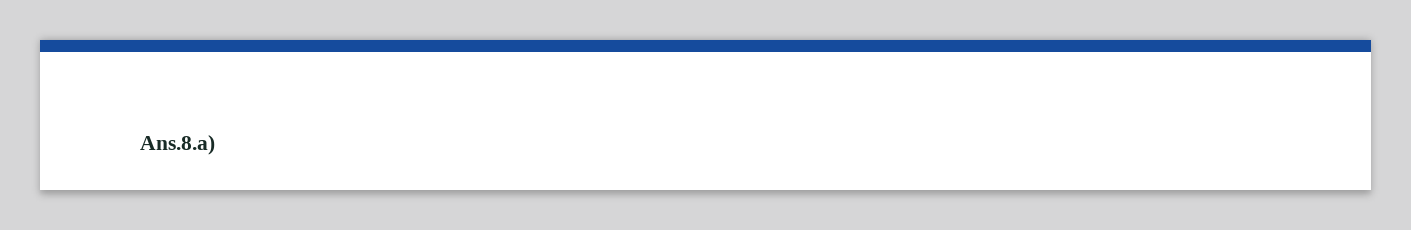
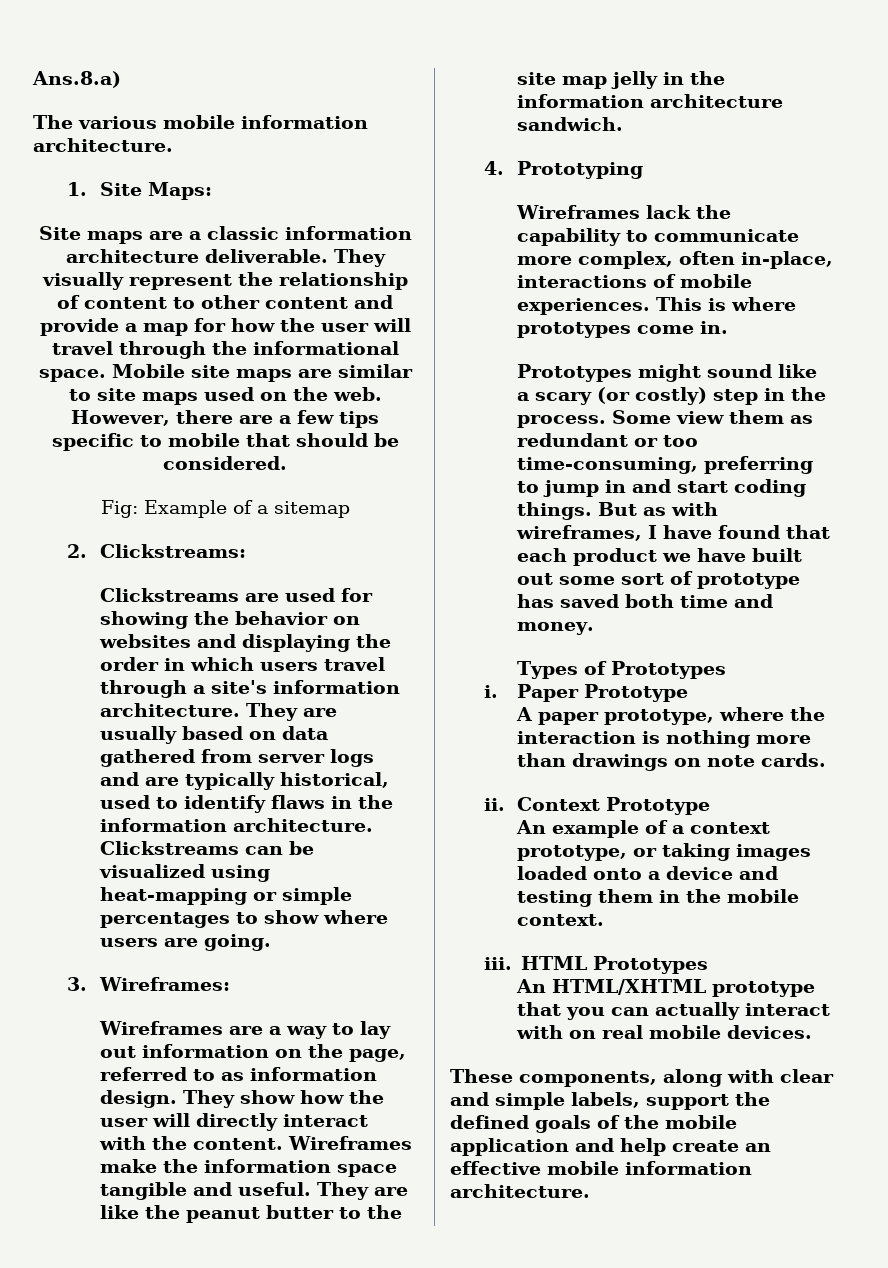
(215, 145) none -> [33,115,368,129] [33,138,173,152] [66,182,213,200] [38,226,412,244] [65,249,386,267] [41,272,408,290] [57,295,393,309] [39,318,411,336] [51,341,399,359] [38,364,413,382] [68,387,382,405] [71,410,379,428] [51,433,399,451] [163,456,287,470] [100,500,350,518] [66,544,247,558] [100,588,374,602] [100,611,361,629] [99,634,392,652] [100,657,386,671] [100,680,401,698] [100,703,338,721] [100,726,329,744] [100,749,375,767] [100,772,390,790] [100,795,394,813] [100,818,374,832] [100,841,315,855] [99,864,271,882] [100,887,353,905] [100,910,389,928] [100,934,272,951] [66,977,231,991] [99,1021,392,1039] [100,1044,407,1062] [100,1067,378,1081] [100,1090,385,1108] [100,1113,369,1131] [99,1136,413,1150] [100,1159,398,1177] [100,1182,409,1200] [100,1205,403,1223] [517,71,726,89] [517,94,784,108] [517,117,624,131] [483,161,644,179] [516,205,732,219] [517,228,800,246] [517,251,834,269] [517,274,753,288] [517,297,797,315] [517,321,729,338] [517,364,818,382] [517,387,827,405] [517,410,814,428] [517,433,699,447] [517,456,814,474] [517,479,807,497] [517,502,719,520] [516,525,831,541] [517,548,803,566] [517,571,801,589] [517,594,774,608] [517,622,595,635] [517,661,727,679] [483,684,689,702] [516,707,826,725] [517,730,812,748] [517,753,827,771] [483,797,711,815] [516,820,771,838] [517,843,812,861] [517,866,779,880] [517,889,800,907] [517,914,605,926] [483,956,709,974] [516,979,816,997] [517,1002,831,1020] [516,1025,813,1039] [450,1069,834,1087] [450,1092,770,1110] [450,1115,737,1133] [450,1138,771,1156] [450,1161,752,1175] [450,1184,590,1198] // The various mobile information architecture. // 1. Site Maps: // Site maps are a classic information architecture deliverable. They visually represent the relationship of content to other content and provide a map for how the user will travel through the informational space. Mobile site maps are similar to site maps used on the web. However, there are a few tips specific to mobile that should be considered. // Fig: Example of a sitemap // 2. Clickstreams: // Clickstreams are used for showing the behavior on websites and displaying the order in which users travel through a site's information architecture. They are usually based on data gathered from server logs and are typically historical, used to identify flaws in the information architecture. Clickstreams can be visualized using heat-mapping or simple percentages to show where users are going. // 3. Wireframes: // Wireframes are a way to lay out information on the page, referred to as information design. They show how the user will directly interact with the content. Wireframes make the information space tangible and useful. They are like the peanut butter to the site map jelly in the information architecture sandwich. // 4. Prototyping // Wireframes lack the capability to communicate more complex, often in-place, interactions of mobile experiences. This is where prototypes come in. // Prototypes might sound like a scary (or costly) step in the process. Some view them as redundant or too time-consuming, preferring to jump in and start coding things. But as with wireframes, I have found that each product we have built out some sort of prototype has saved both time and money. // Types of Prototypes // i. Paper Prototype // A paper prototype, where the interaction is nothing more than drawings on note cards. // ii. Context Prototype // An example of a context prototype, or taking images loaded onto a device and testing them in the mobile context. // iii. HTML Prototypes // An HTML/XHTML prototype that you can actually interact with on real mobile devices. // These components, along with clear and simple labels, support the defined goals of the mobile application and help create an effective mobile information architecture.

